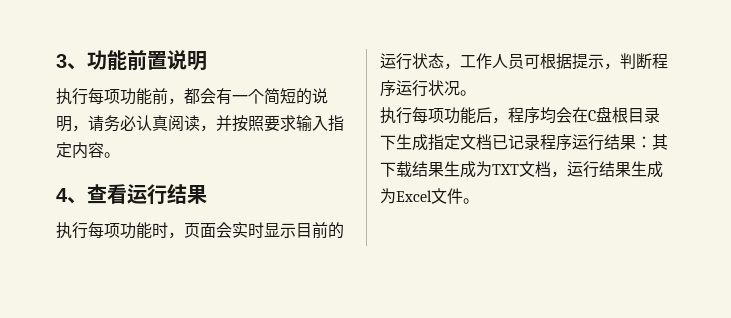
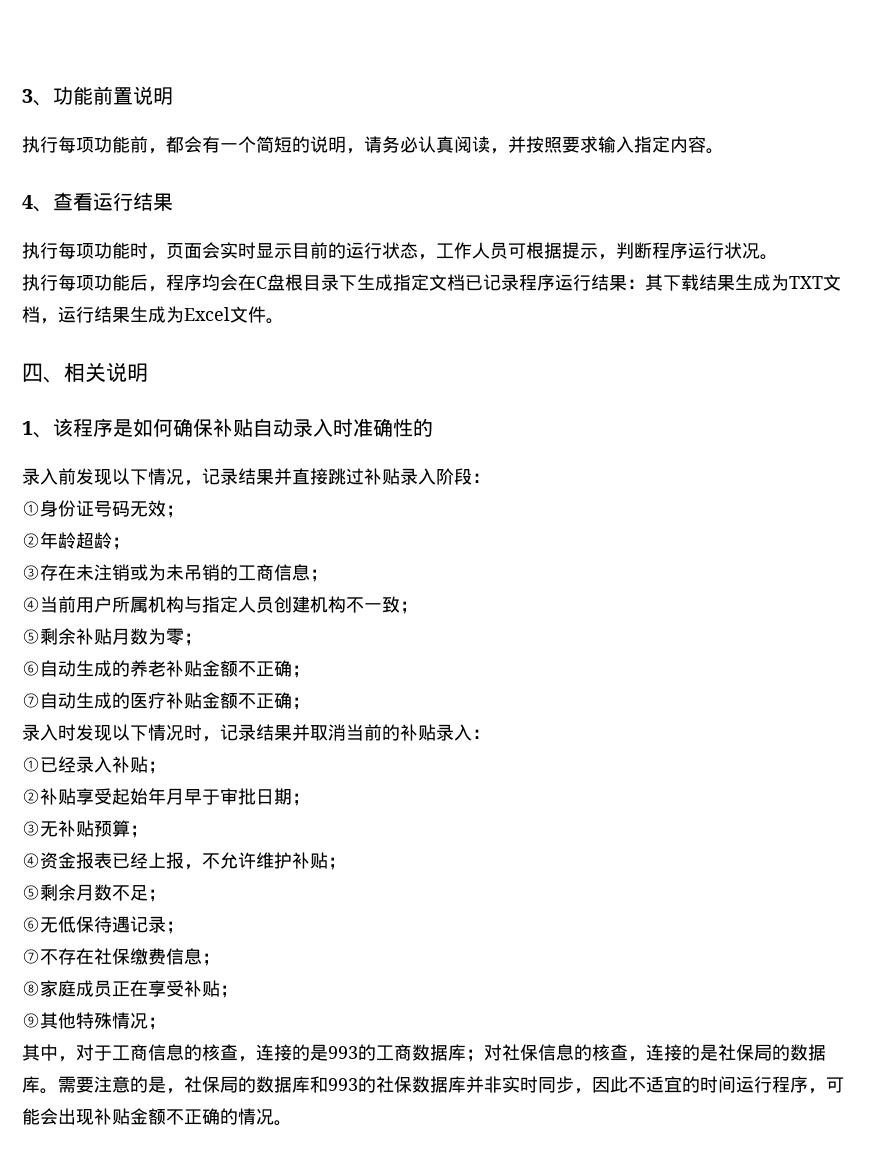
(479, 201) none -> [22,362,148,383] [22,418,433,438] [22,468,490,486] [22,500,184,518] [22,532,130,550] [22,564,328,582] [22,596,418,614] [22,628,202,646] [22,660,310,678] [22,692,310,710] [22,724,490,742] [22,756,166,774] [22,788,310,806] [22,820,148,838] [22,852,346,870] [22,884,166,902] [22,916,184,934] [22,948,220,966] [22,980,238,998] [22,1012,166,1030] [22,1044,826,1062] [22,1076,844,1094] [22,1108,292,1126] // 四、相关说明 // 1、该程序是如何确保补贴自动录入时准确性的 // 录入前发现以下情况，记录结果并直接跳过补贴录入阶段： // ①身份证号码无效； // ②年龄超龄； // ③存在未注销或为未吊销的工商信息； // ④当前用户所属机构与指定人员创建机构不一致； // ⑤剩余补贴月数为零； // ⑥自动生成的养老补贴金额不正确； // ⑦自动生成的医疗补贴金额不正确； // 录入时发现以下情况时，记录结果并取消当前的补贴录入： // ①已经录入补贴； // ②补贴享受起始年月早于审批日期； // ③无补贴预算； // ④资金报表已经上报，不允许维护补贴； // ⑤剩余月数不足； // ⑥无低保待遇记录； // ⑦不存在社保缴费信息； // ⑧家庭成员正在享受补贴； // ⑨其他特殊情况； // 其中，对于工商信息的核查，连接的是993的工商数据库；对社保信息的核查，连接的是社保局的数据库。需要注意的是，社保局的数据库和993的社保数据库并非实时同步，因此不适宜的时间运行程序，可能会出现补贴金额不正确的情况。

